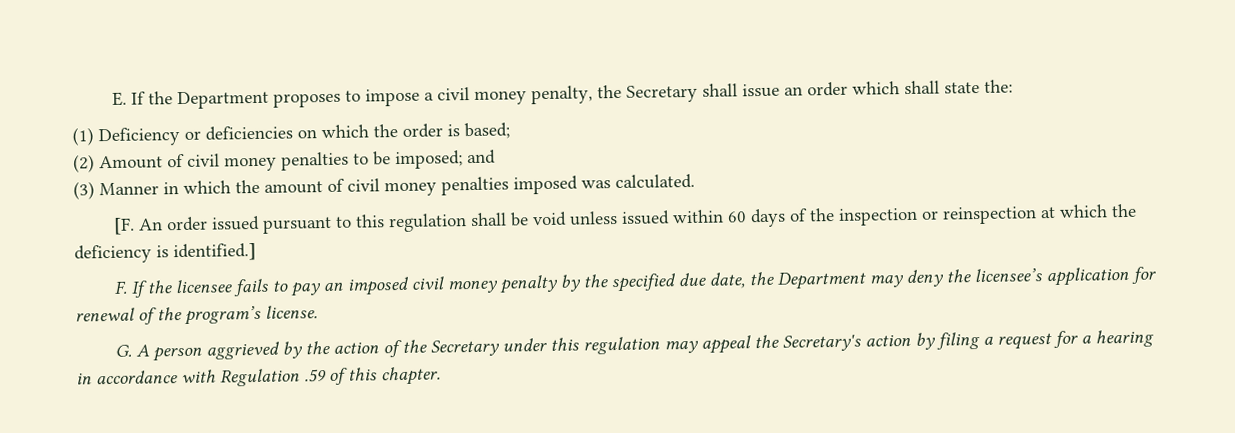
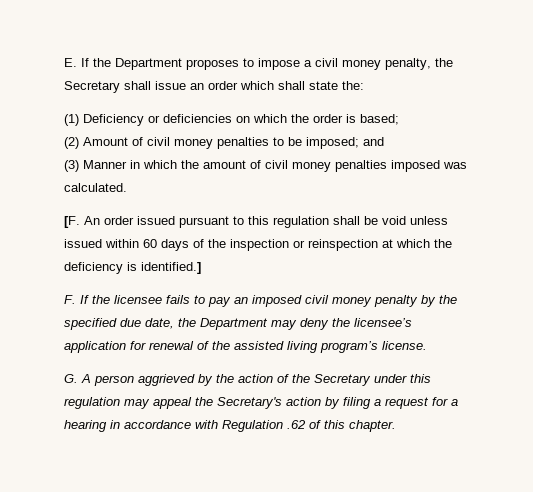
(182, 314) none -> [234,341,318,353] assisted living
[304,369,327,383] .59 -> [287,420,306,429] .62

